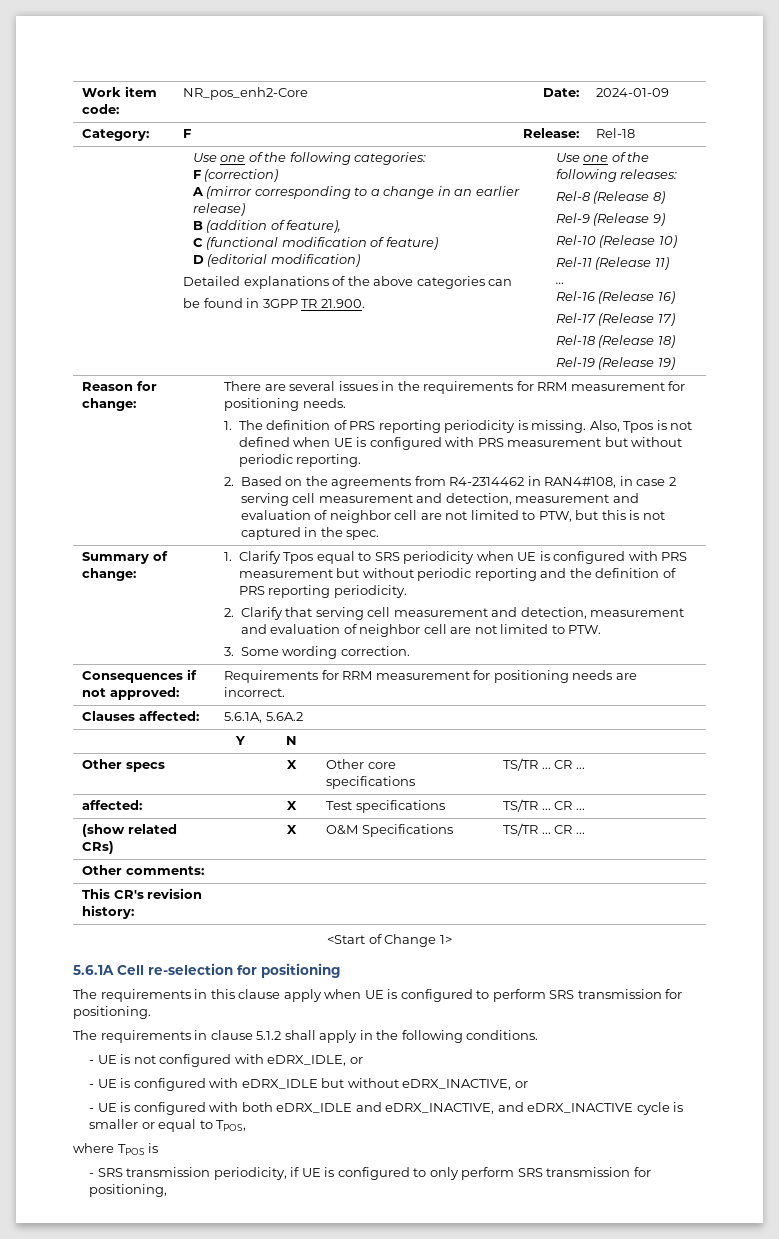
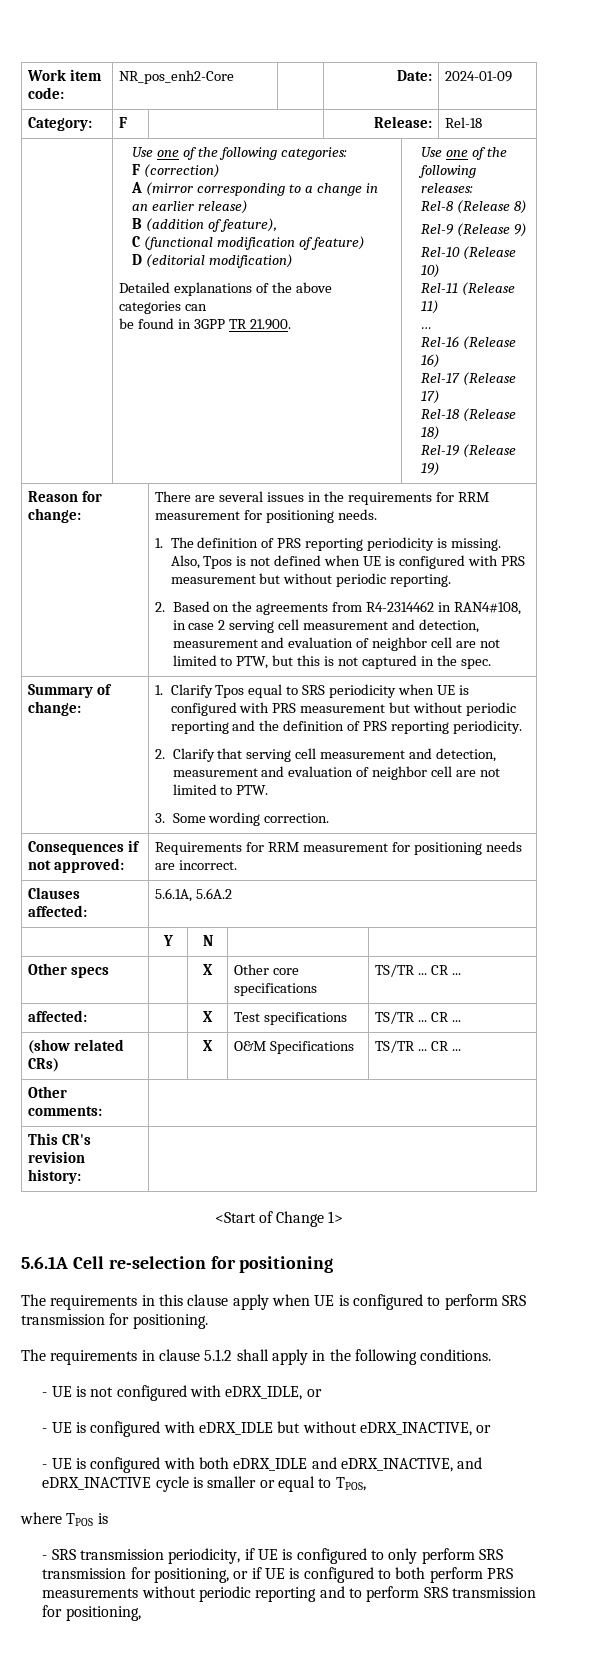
(168, 1190) none -> [233,1567,513,1583] [42,1586,536,1602] [42,1605,141,1621] or if UE is configured to both perform PRS measurements without periodic reporting and to perform SRS transmission for positioning,

